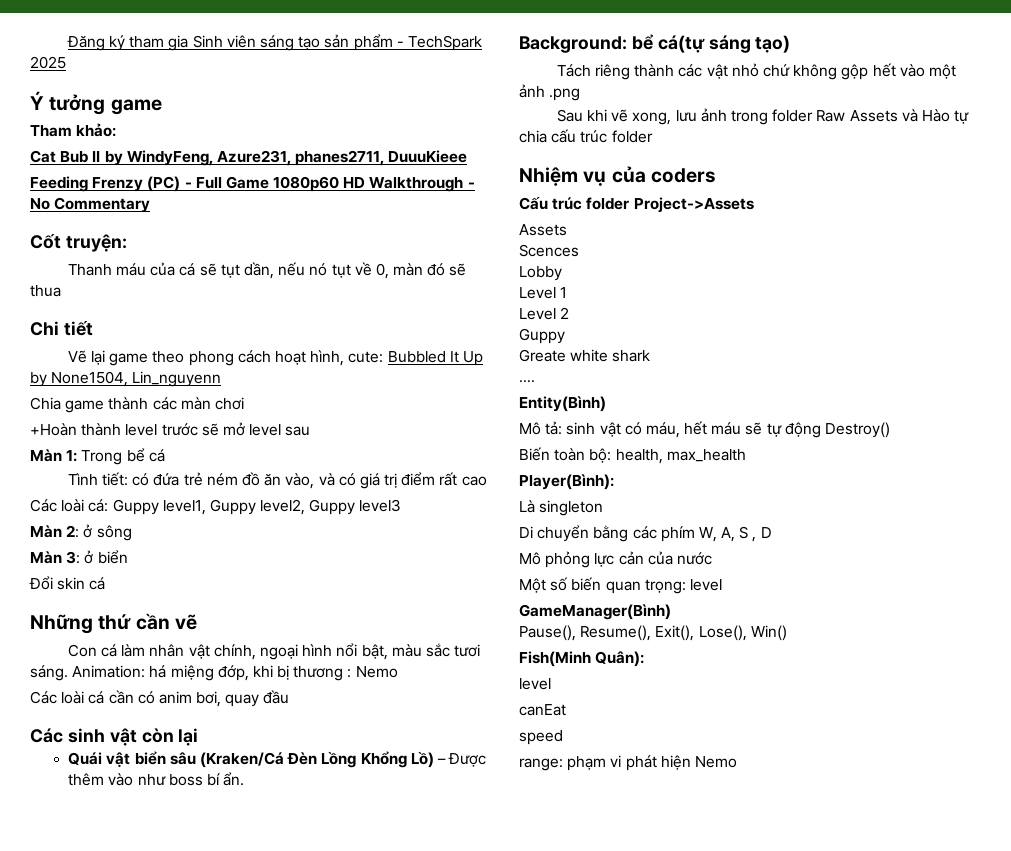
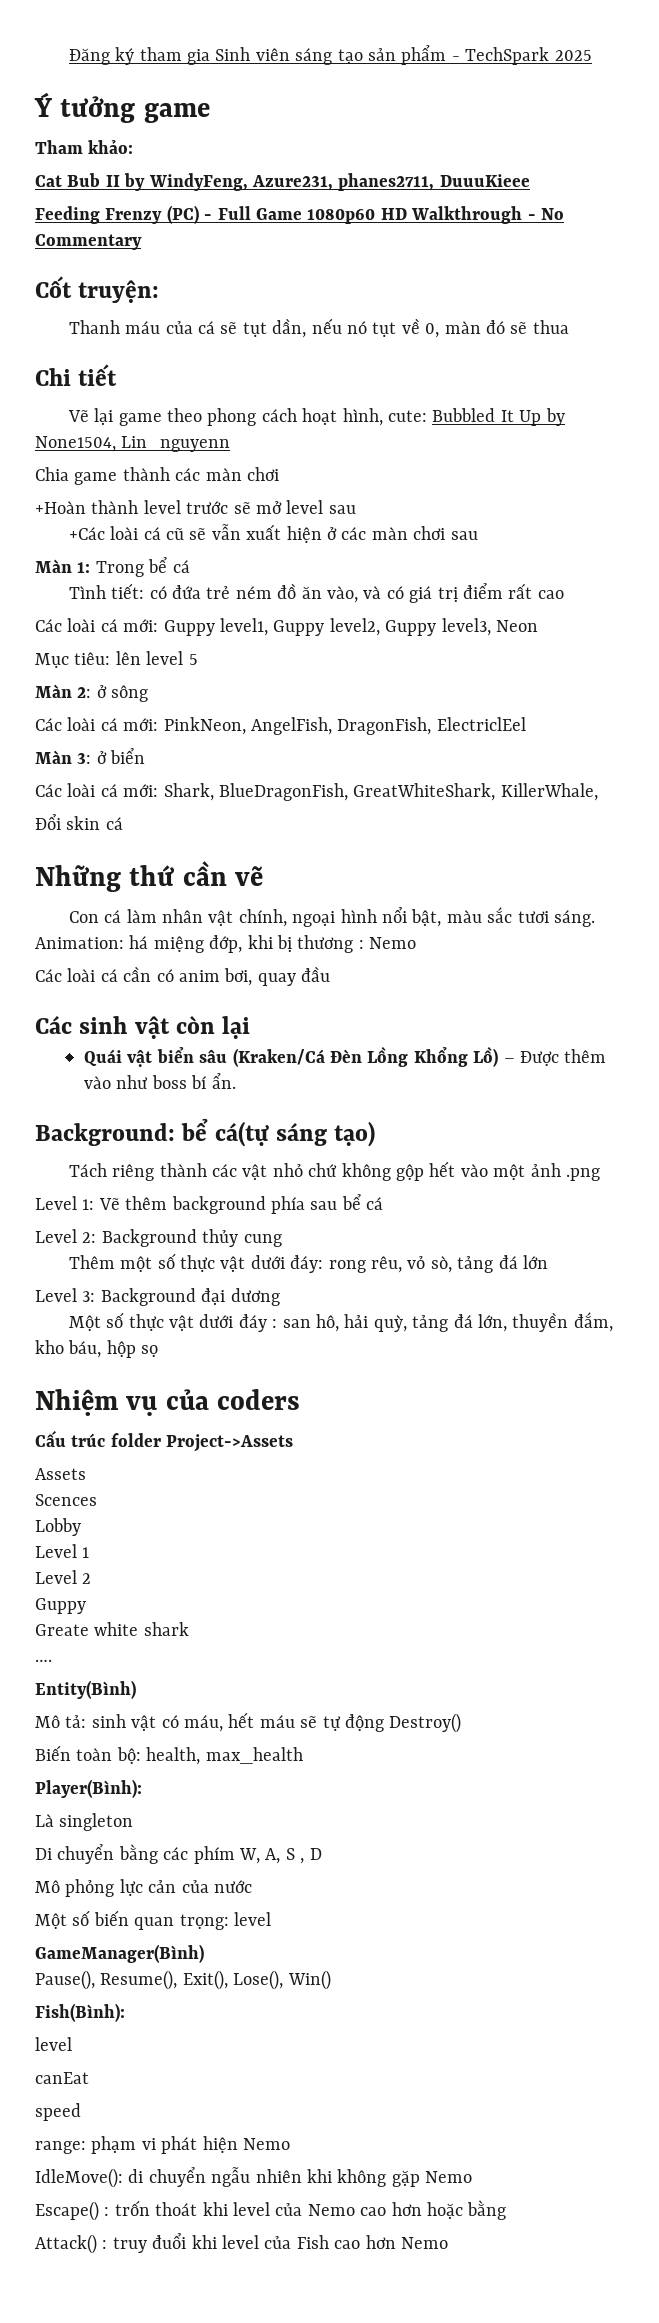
(311, 431) none -> [68,524,478,543] // +Các loài cá cũ sẽ vẫn xuất hiện ở các màn chơi sau
[88,499,109,512] cá: -> [100,619,159,632] cá mới:
[359,499,402,512] [30,524,132,541] [30,550,128,564] level3 // Màn 2: ở sông // Màn 3: ở biển -> [441,618,538,636] [35,651,198,668] [35,684,149,702] [35,717,526,735] [35,748,146,764] [35,783,598,801] level3, Neon // Mục tiêu: lên level 5 // Màn 2: ở sông // Các loài cá mới: PinkNeon, AngelFish, DragonFish, ElectriclEel // Màn 3: ở biển // Các loài cá mới: Shark, BlueDragonFish, GreatWhiteShark, KillerWhale,
[556,108,970,125] [519,129,653,143] Sau khi vẽ xong, lưu ảnh trong folder Raw Assets và Hào tự chia cấu trúc folder -> [35,1194,384,1214] [35,1229,282,1247] [68,1253,548,1273] [35,1288,280,1306] [68,1312,613,1332] [35,1340,159,1358] Level 1: Vẽ thêm background phía sau bể cá // Level 2: Background thủy cung // Thêm một số thực vật dưới đáy: rong rêu, vỏ sò, tảng đá lớn // Level 3: Background đại dương // Một số thực vật dưới đáy : san hô, hải quỳ, tảng đá lớn, thuyền đắm, kho báu, hộp sọ
[519,651,645,667] Fish(Minh Quân): -> [35,2003,125,2022] Fish(Bình):
(737, 762) none -> [35,2167,473,2188] [35,2200,507,2221] [35,2233,448,2254] // IdleMove(): di chuyển ngẫu nhiên khi không gặp Nemo // Escape() : trốn thoát khi level của Nemo cao hơn hoặc bằng // Attack() : truy đuổi khi level của Fish cao hơn Nemo

